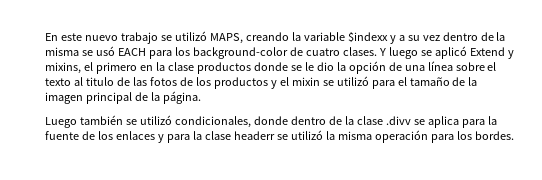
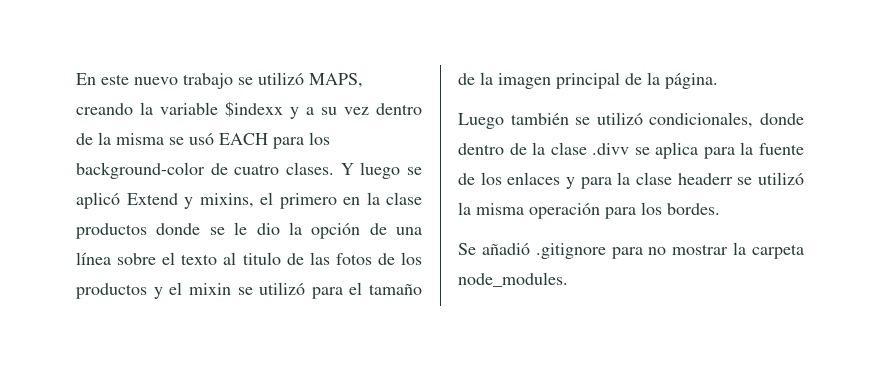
(514, 135) none -> [458,242,804,259] [458,272,568,287] // Se añadió .gitignore para no mostrar la carpeta node_modules.

